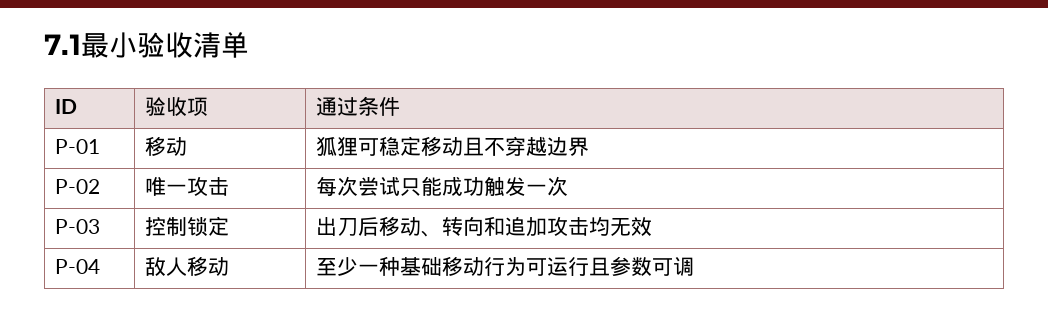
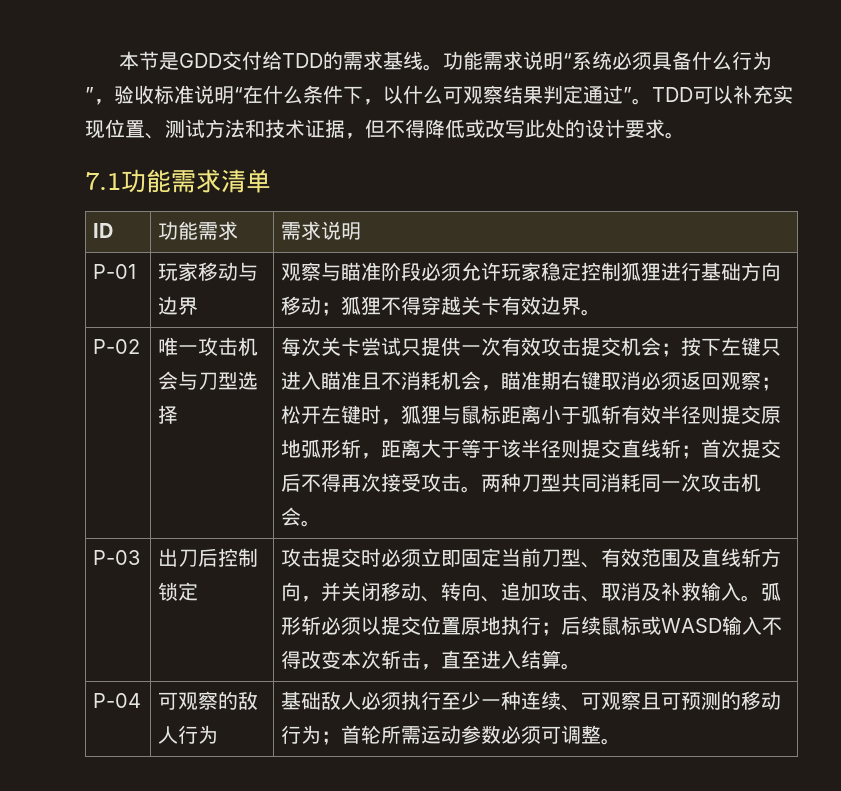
[44,32,249,58] [55,99,78,114] [145,97,209,116] [316,96,401,116] 7.1最小验收清单 // ID | 验收项 | 通过条件 -> [118,51,772,71] [85,85,793,105] [85,119,685,139] [85,169,271,193] [93,223,114,238] [158,221,239,240] [281,221,362,240] 本节是GDD交付给TDD的需求基线。功能需求说明“系统必须具备什么行为”，验收标准说明“在什么条件下，以什么可观察结果判定通过”。TDD可以补充实现位置、测试方法和技术证据，但不得降低或改写此处的设计要求。 // 7.1功能需求清单 // ID | 功能需求 | 需求说明
[145,136,188,156] [316,136,590,157] 移动 | 狐狸可稳定移动且不穿越边界 -> [158,262,259,281] [158,296,199,315] [281,262,782,281] [281,296,602,316] 玩家移动与边界 | 观察与瞄准阶段必须允许玩家稳定控制狐狸进行基础方向移动；狐狸不得穿越关卡有效边界。
[316,176,569,197] | 每次尝试只能成功触发一次 -> [238,337,259,356] [158,371,259,390] [158,405,179,424] [281,337,782,357] [281,371,782,391] [281,405,782,425] [281,439,782,459] [281,473,762,493] [281,507,322,527] 机会与刀型选择 | 每次关卡尝试只提供一次有效攻击提交机会；按下左键只进入瞄准且不消耗机会，瞄准期右键取消必须返回观察；松开左键时，狐狸与鼠标距离小于弧斩有效半径则提交原地弧形斩，距离大于等于该半径则提交直线斩；首次提交后不得再次接受攻击。两种刀型共同消耗同一次攻击机会。
(101, 226) none -> [158,548,219,567] 出刀后
[316,217,380,236] 出刀后 -> [281,548,782,568] [281,582,382,602] 攻击提交时必须立即固定当前刀型、有效范围及直线斩方向，并关闭
[484,216,506,236] 和 -> [481,596,502,602] 、
[589,216,653,236] [55,259,101,274] [145,256,230,276] [316,256,695,276] 均无效 // P-04 | 敌人移动 | 至少一种基础移动行为可运行且参数可调 -> [581,582,782,602] [281,616,783,636] [281,650,582,670] [93,693,142,708] [158,691,259,710] [158,725,219,744] [281,691,782,711] [281,725,622,745] 、取消及补救输入。弧形斩必须以提交位置原地执行；后续鼠标或WASD输入不得改变本次斩击，直至进入结算。 // P-04 | 可观察的敌人行为 | 基础敌人必须执行至少一种连续、可观察且可预测的移动行为；首轮所需运动参数必须可调整。

